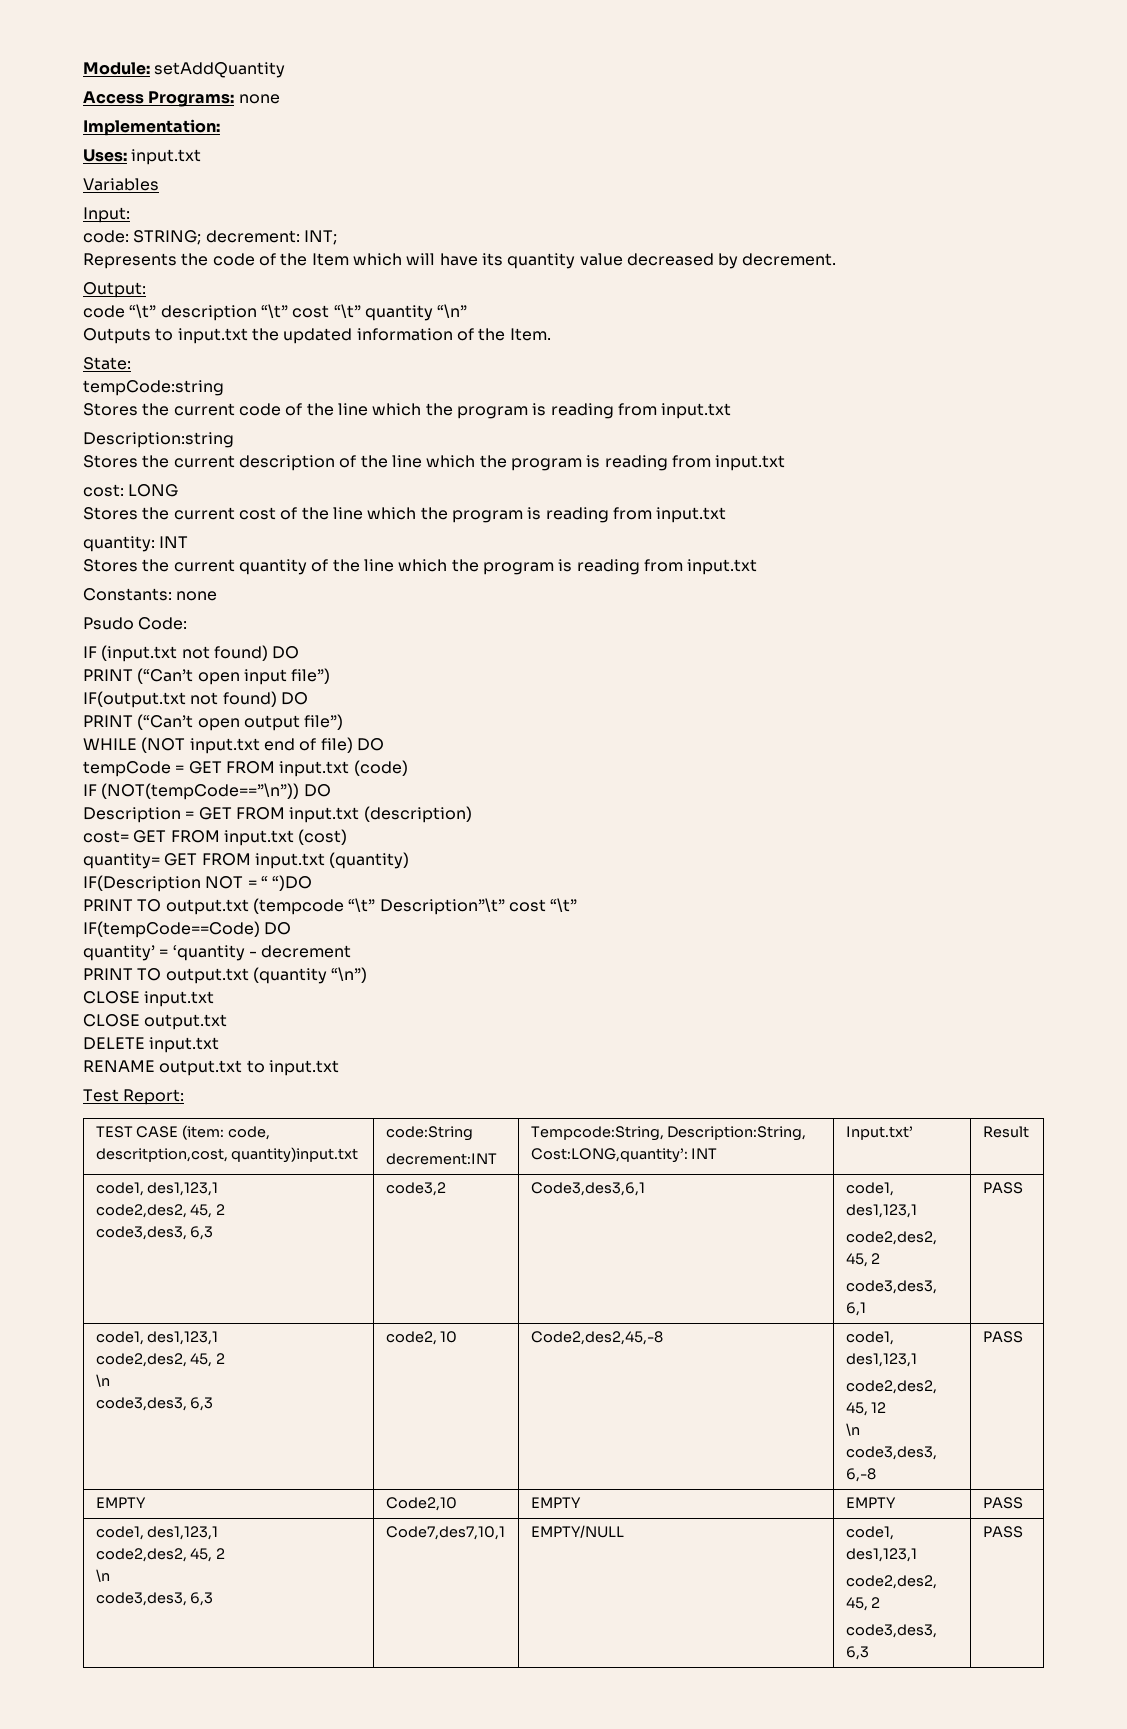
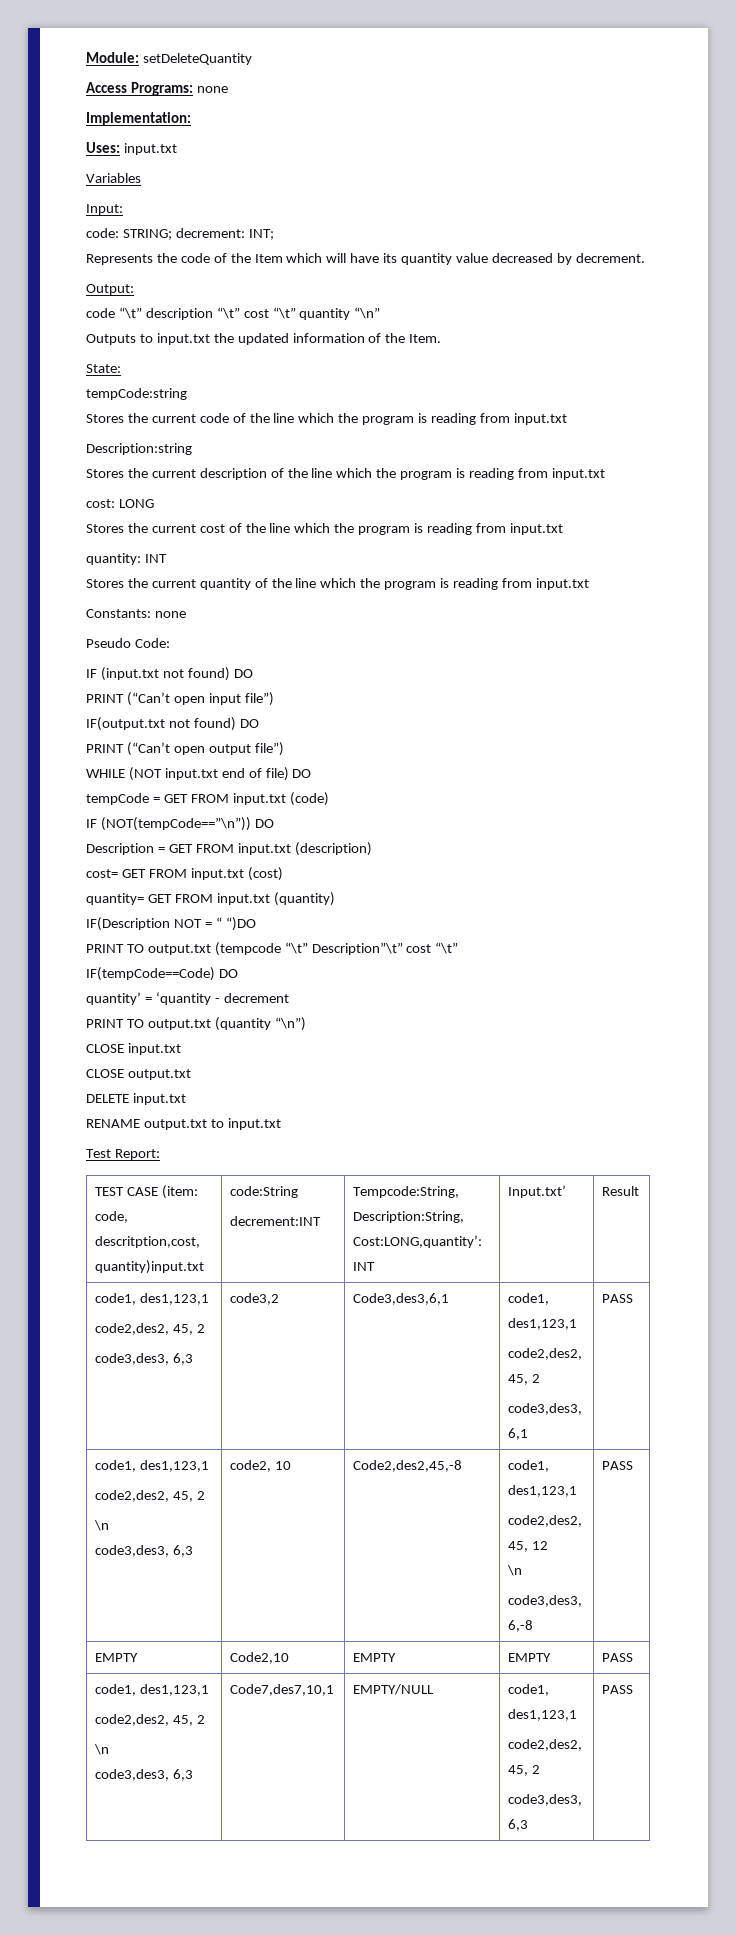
[154,62,286,78] setAddQuantity -> [142,53,252,65] setDeleteQuantity
[83,617,134,630] Psudo -> [86,638,131,648] Pseudo

